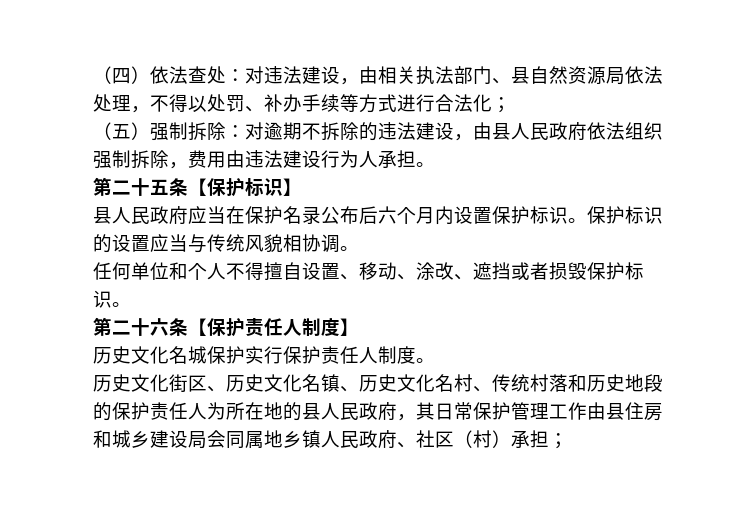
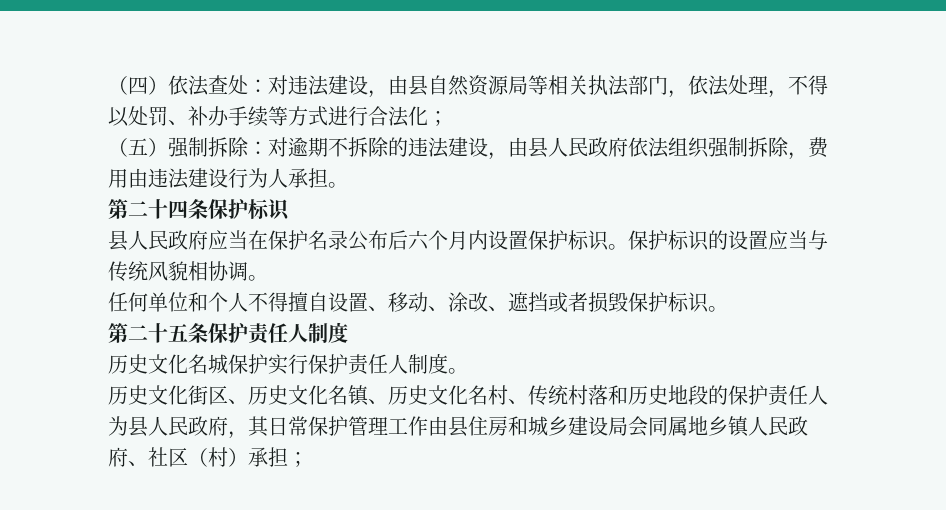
[378,66,625,85] 相关执法部门、县自然资源局 -> [408,75,688,98] 县自然资源局等相关执法部门，
[150,178,302,197] 五条【保护标识】 -> [168,199,290,221] 四条保护标识
[150,318,359,337] 六条【保护责任人制度】 -> [168,322,348,345] 五条保护责任人制度
[226,402,302,421] 所在地的 -> (128, 426) none

